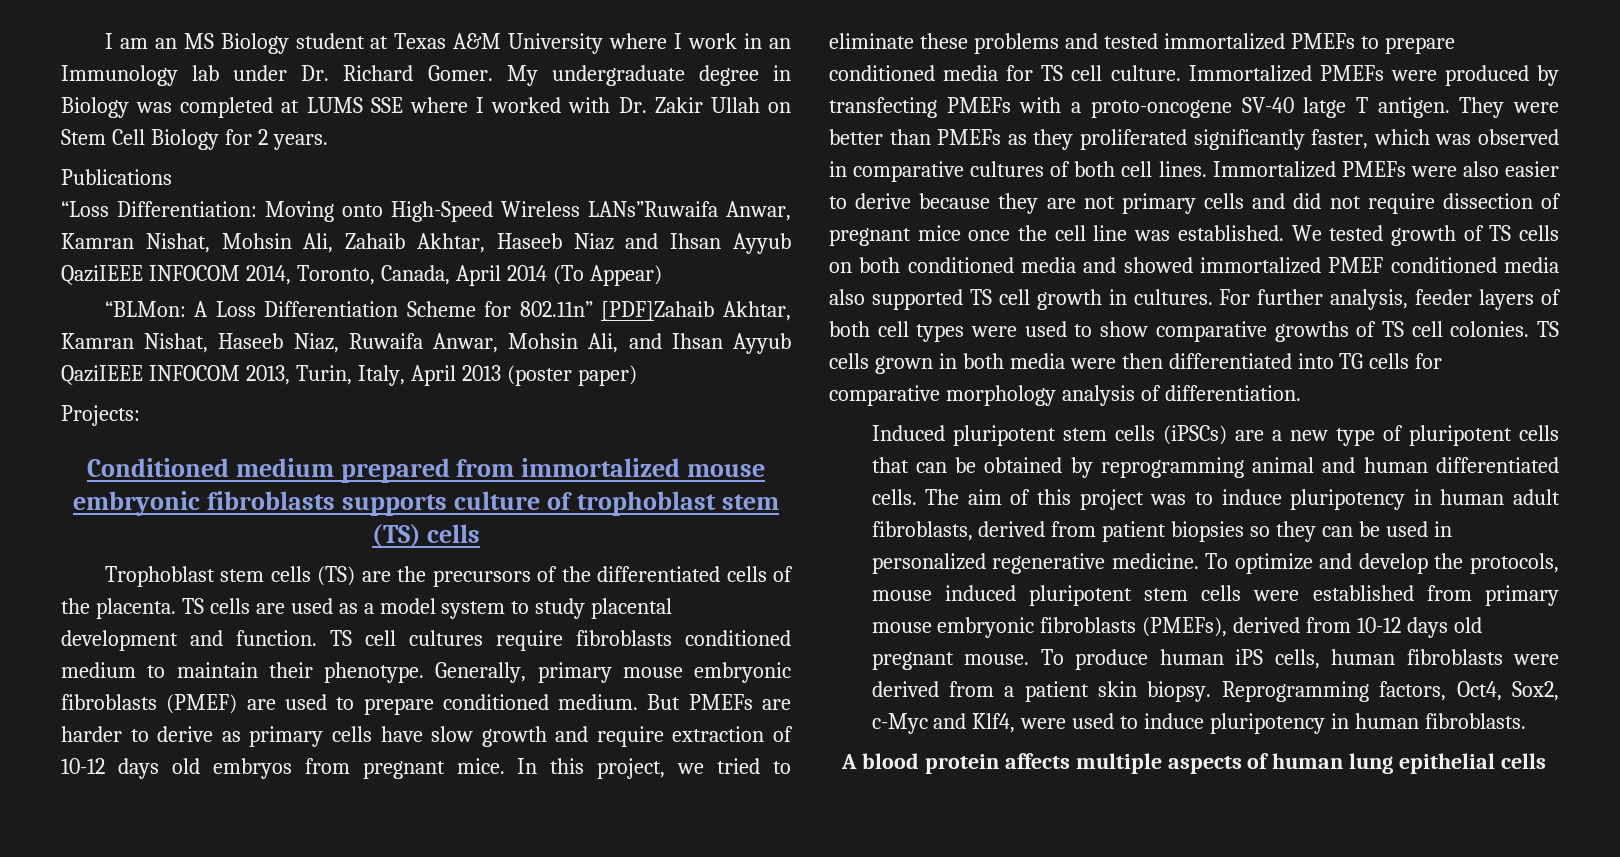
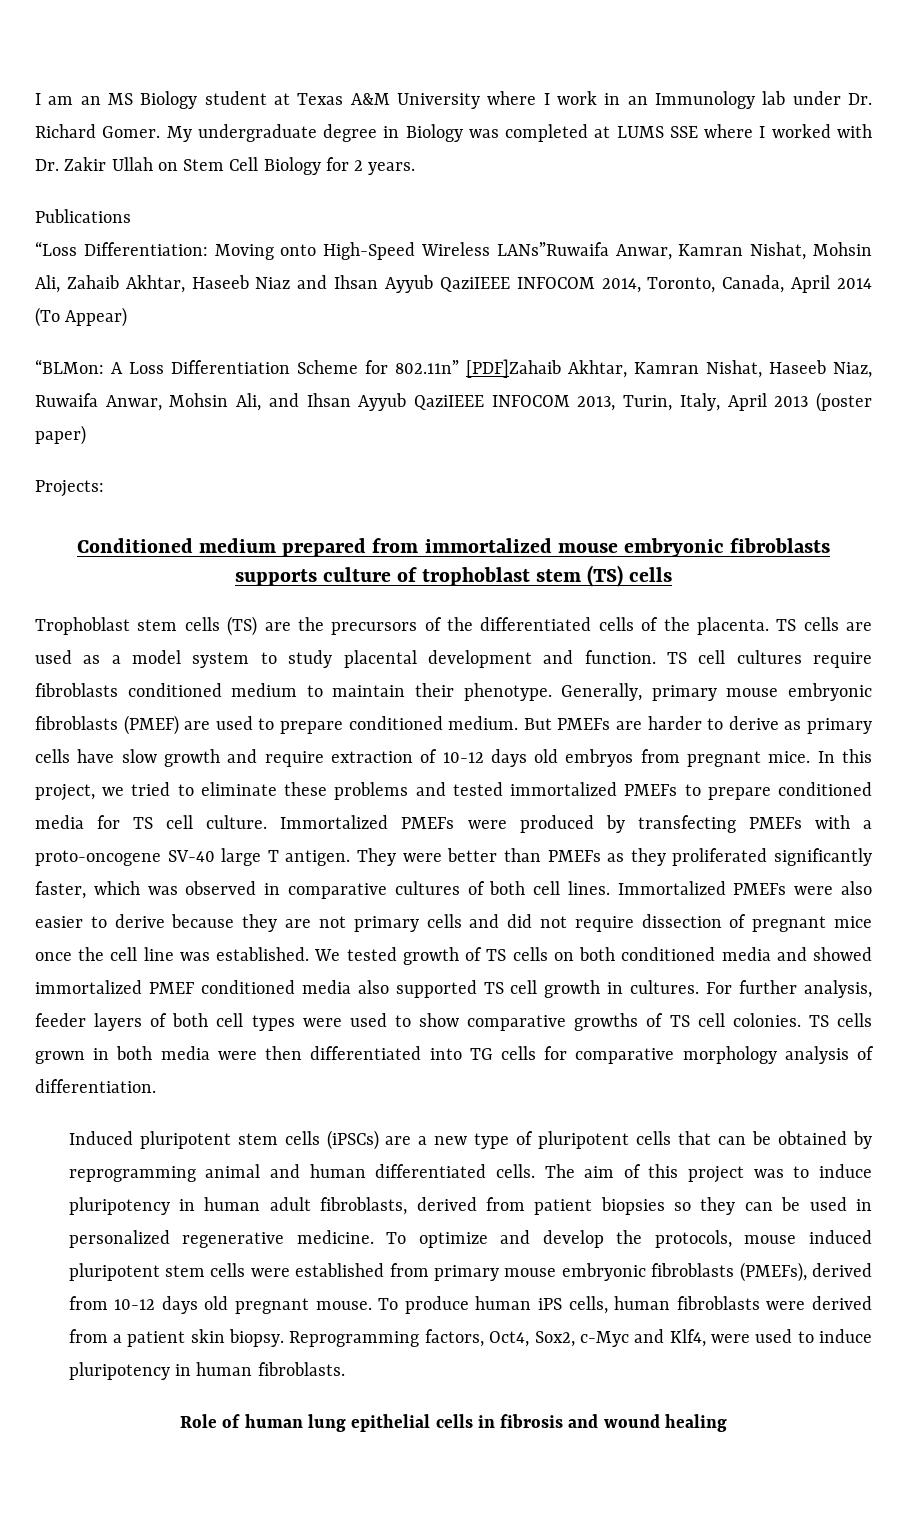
[1303,97,1347,118] latge -> [221,848,262,866] large
[840,753,1242,774] A blood protein affects multiple aspects -> [180,1414,218,1428] Role
(1547, 761) none -> [477,1414,727,1432] in fibrosis and wound healing

